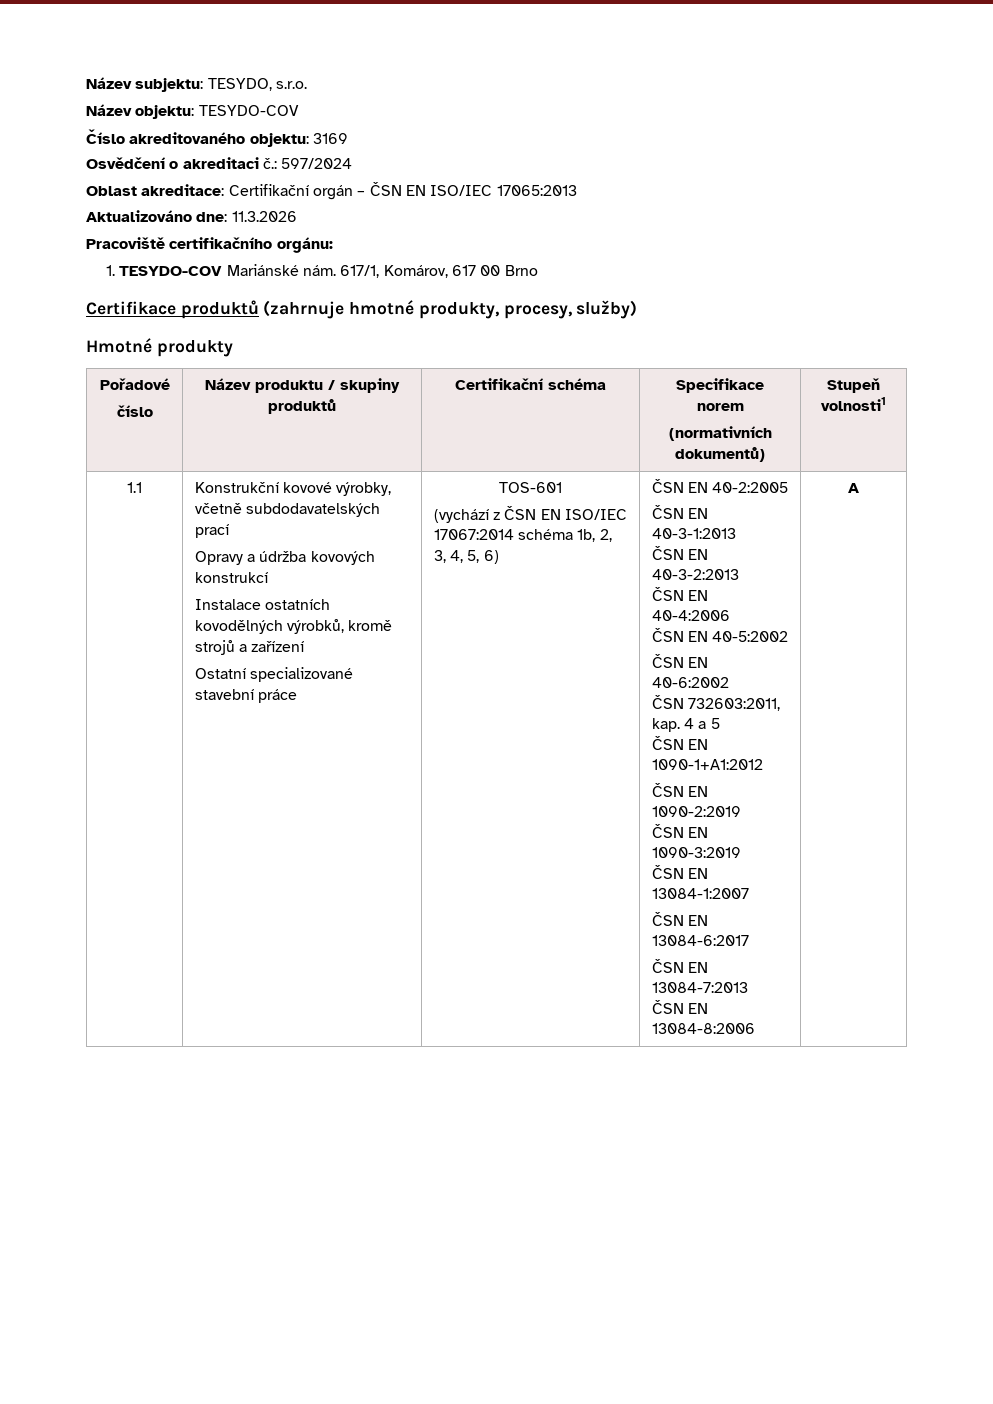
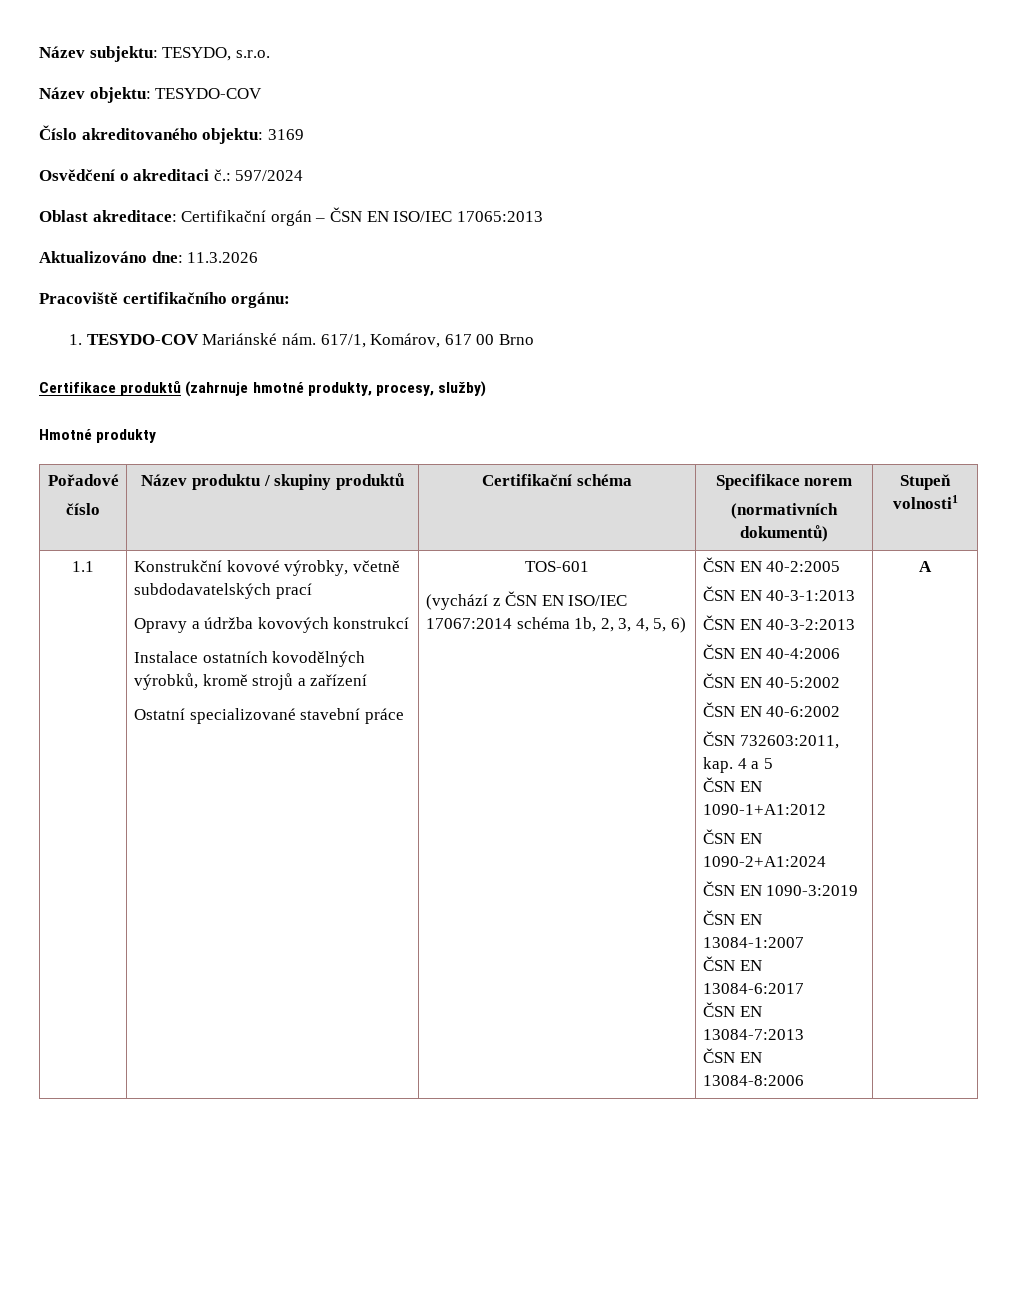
[651,806,741,817] 1090-2:2019 -> [702,856,826,867] 1090-2+A1:2024

